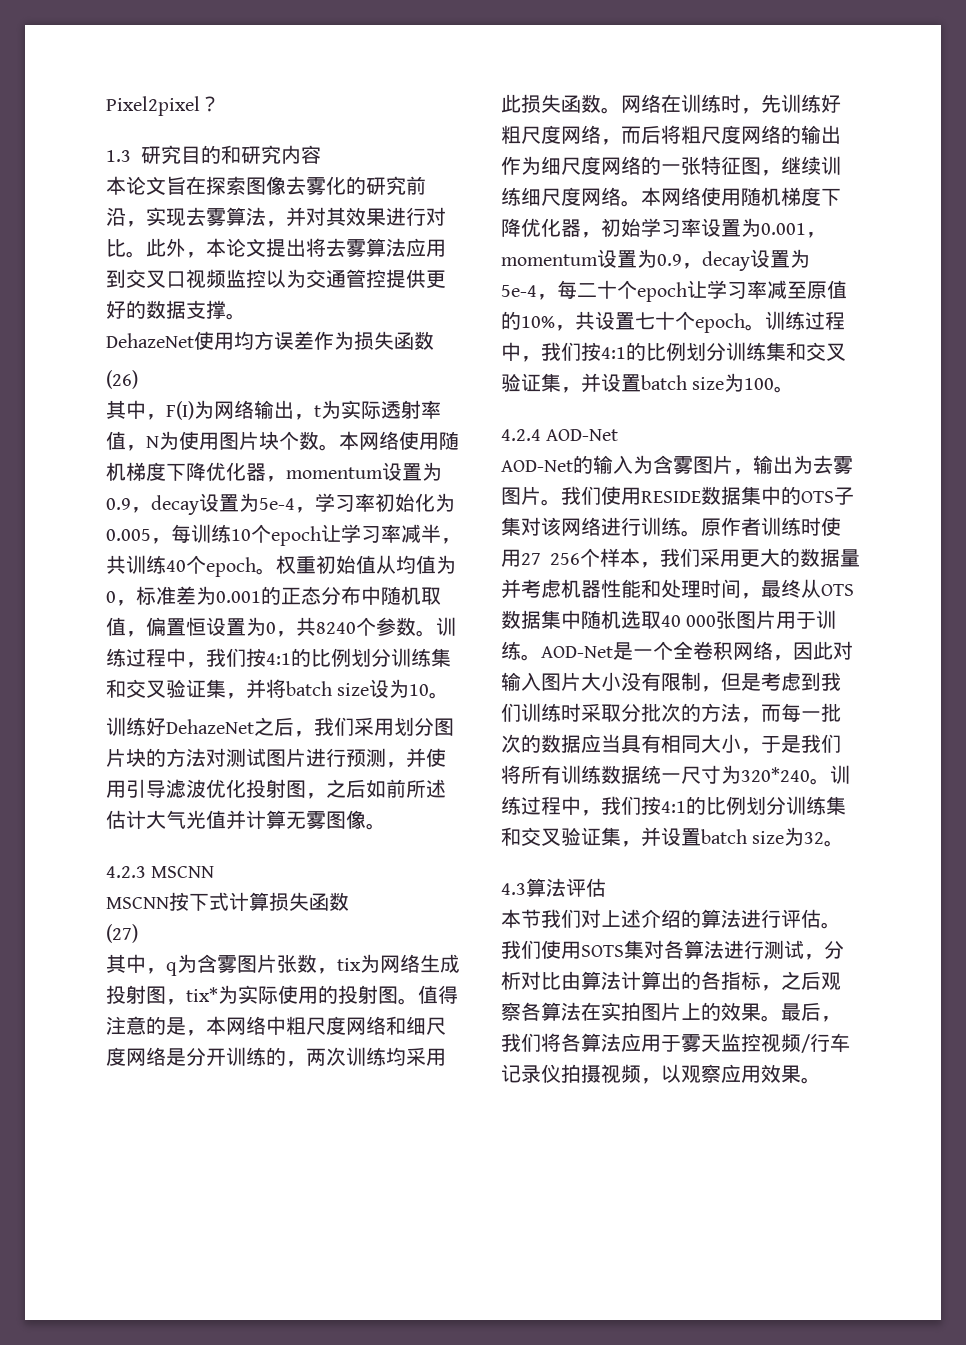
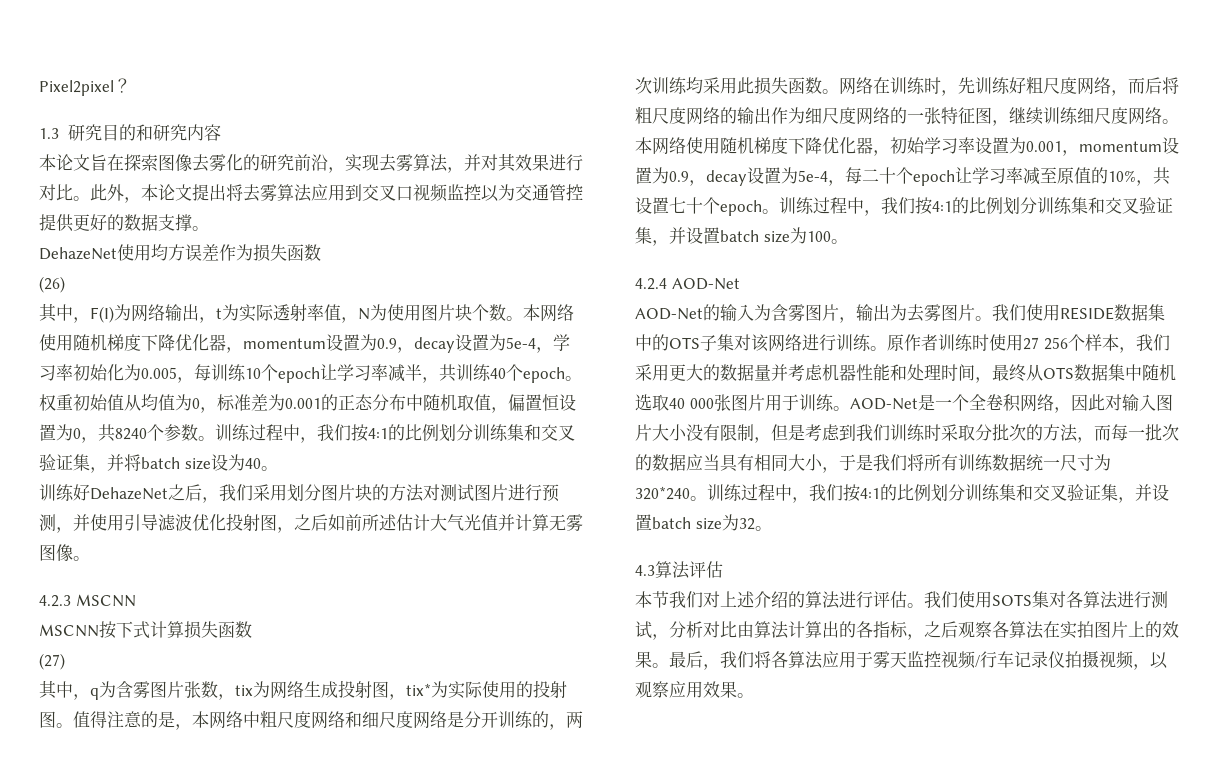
[409,684,430,696] 10 -> [244,458,261,469] 40

